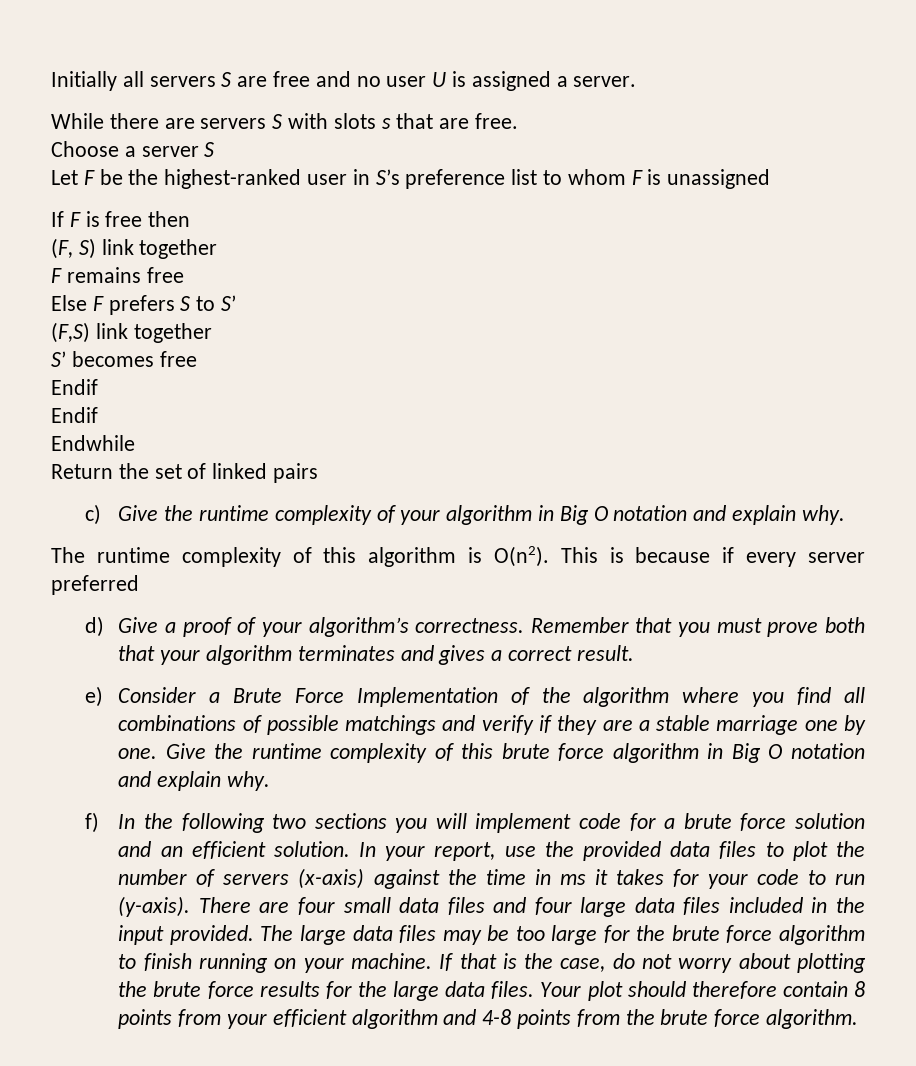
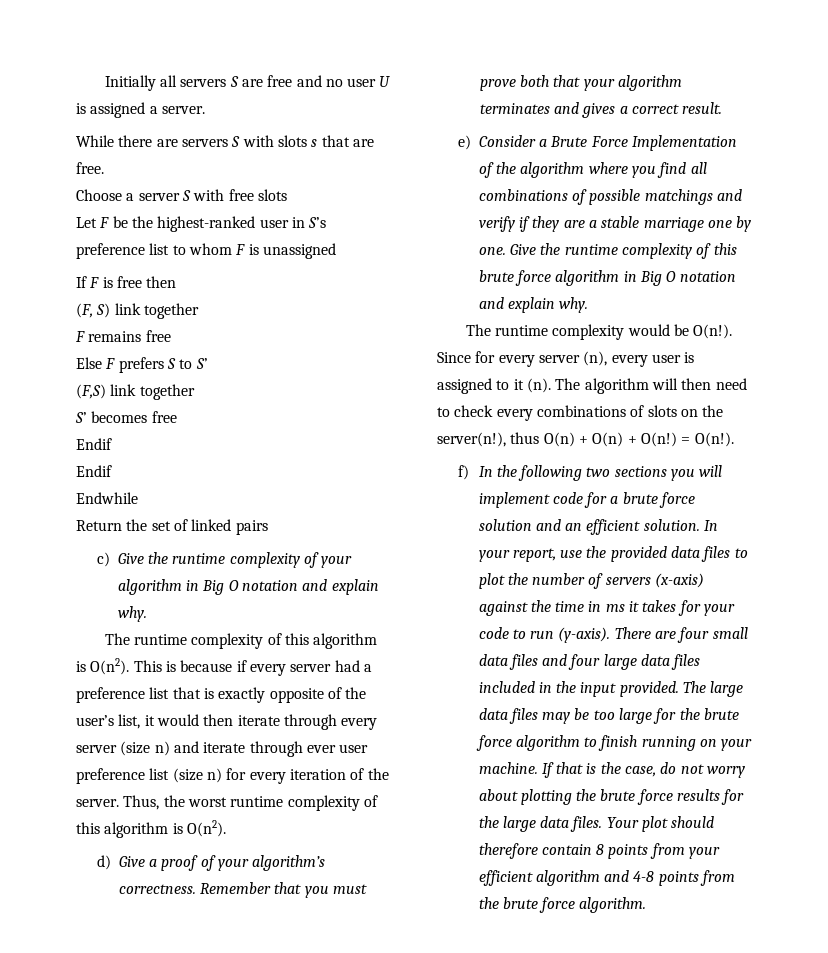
(215, 149) none -> [193,189,287,201] with free slots
[51,575,139,595] preferred -> [334,660,372,672] [76,687,367,703] [76,714,378,730] [76,741,369,757] [76,768,389,784] [76,795,378,811] [76,820,226,838] had a preference list that is exactly opposite of the user’s list, it would then iterate through every server (size n) and iterate through ever user preference list (size n) for every iteration of the server. Thus, the worst runtime complexity of this algorithm is O(n2).
(270, 781) none -> [465,324,733,340] [437,351,695,367] [437,378,747,394] [437,405,724,421] [437,432,734,447] // The runtime complexity would be O(n!). Since for every server (n), every user is assigned to it (n). The algorithm will then need to check every combinations of slots on the server(n!), thus O(n) + O(n) + O(n!) = O(n!).

